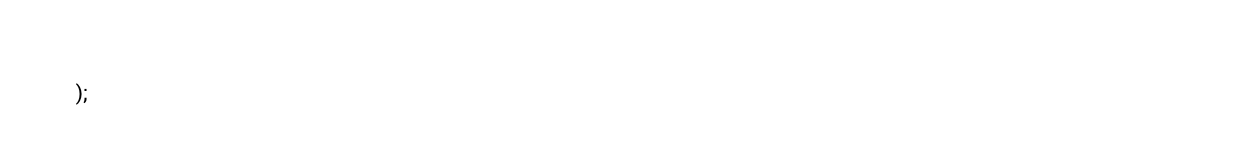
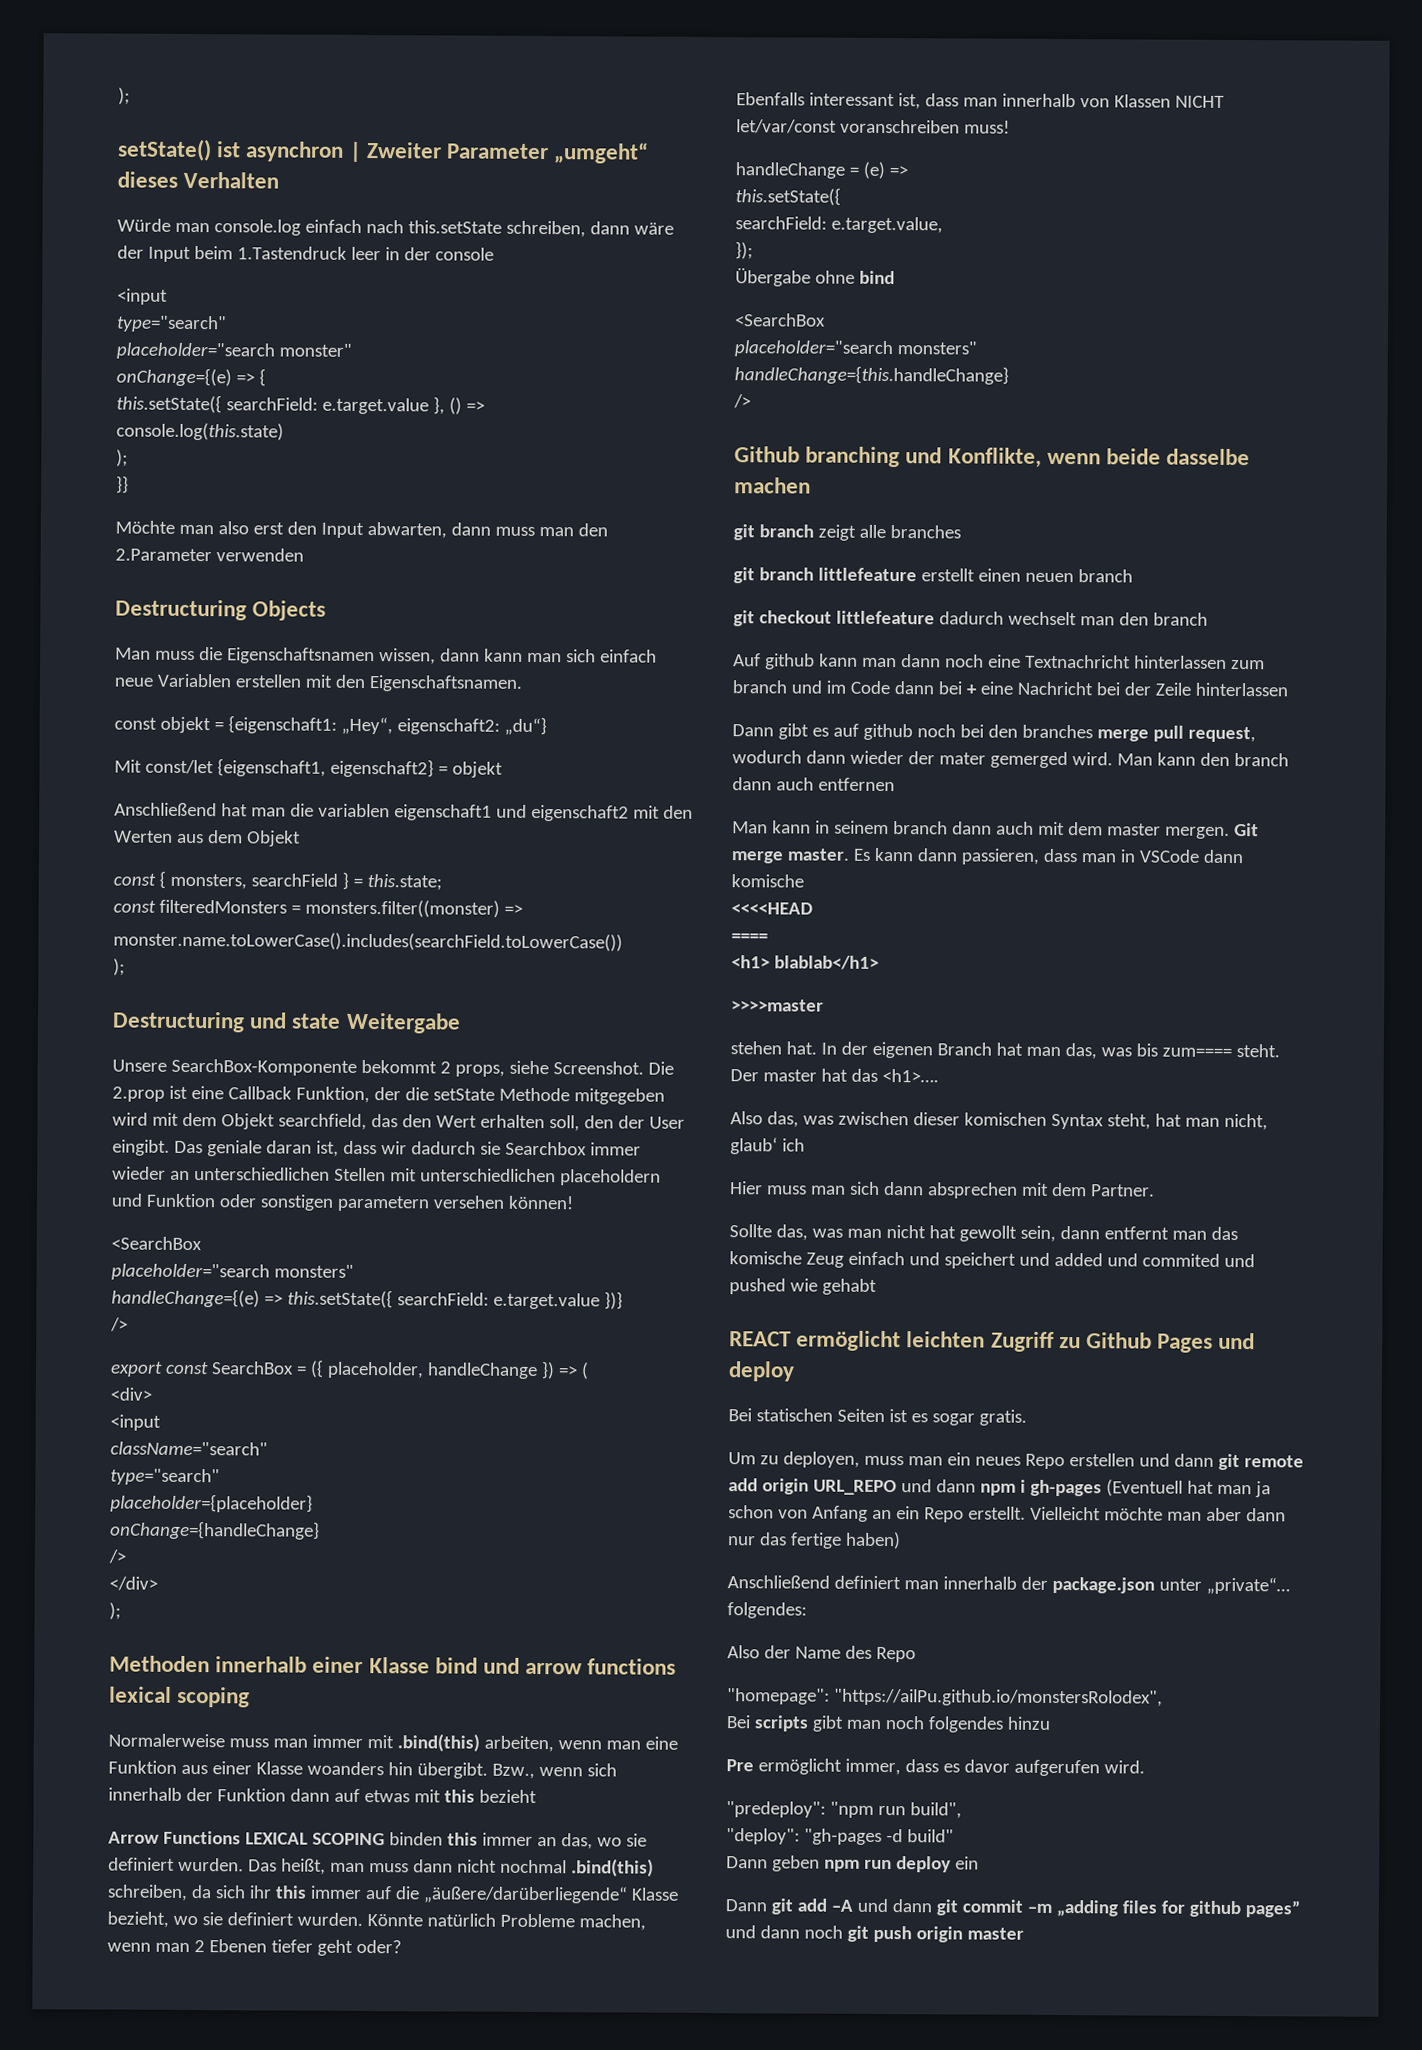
[76,83,87,105] ); -> [118,87,130,105] [117,138,650,164] [117,171,280,189] [117,218,674,238] [117,245,494,262] [117,288,168,305] [116,315,227,333] [116,342,352,360] [116,367,266,387] [116,394,485,415] [116,422,284,441] [116,449,128,467] [116,475,129,494] [115,520,608,539] [115,548,304,562] [115,599,327,621] [115,647,657,665] [114,673,523,692] [114,715,547,736] [114,758,503,778] [114,802,693,822] [114,830,301,847] [113,870,442,891] [113,899,523,918] [113,931,623,952] [113,958,125,976] [112,1011,461,1034] [112,1058,674,1077] [112,1085,665,1105] [112,1112,685,1132] [112,1139,641,1157] [112,1166,661,1186] [111,1193,574,1212] [111,1236,202,1251] [111,1263,354,1281] [111,1288,623,1310] [110,1317,128,1332] [110,1359,589,1380] [110,1387,152,1401] [110,1414,161,1431] [110,1441,268,1456] [110,1468,220,1486] [110,1493,313,1513] [110,1520,320,1540] [108,1549,126,1564] [109,1576,158,1591] [109,1602,121,1620] [109,1655,677,1675] [109,1686,251,1708] [108,1733,678,1753] [108,1760,617,1779] [108,1787,537,1804] [108,1830,647,1850] [108,1857,654,1877] [107,1884,679,1904] [107,1911,646,1931] [107,1939,402,1956] [736,92,1225,110] [736,119,1010,134] [735,161,908,179] [735,187,841,206] [735,216,943,234] [735,241,753,260] [735,268,895,287] [735,313,826,327] [734,340,977,358] [734,365,1009,385] [733,394,751,409] [734,446,1251,468] [734,477,811,494] [733,524,961,541] [733,567,1133,584] [733,610,1208,627] [733,653,1265,670] [732,680,1288,697] [732,723,1256,743] [732,750,1289,769] [732,777,895,792] [732,820,1259,839] [731,847,1244,865] [731,874,804,888] [731,902,813,915] [731,933,768,942] [731,955,879,970] [731,999,824,1012] [730,1041,1280,1060] [730,1068,939,1083] [730,1111,1268,1131] [730,1137,805,1155] [730,1181,1155,1199] [729,1224,1238,1242] [729,1251,1255,1269] [729,1278,877,1295] [729,1330,1256,1353] [728,1361,795,1382] [728,1408,1027,1426] [728,1451,1304,1471] [728,1478,1271,1498] [728,1505,1286,1523] [728,1531,901,1550] [727,1575,1290,1595] [727,1602,807,1619] [727,1645,916,1663] [727,1688,1163,1707] [726,1715,1051,1733] [726,1758,1145,1777] [726,1801,962,1819] [726,1828,954,1845] [726,1855,979,1873] [725,1898,1300,1918] [725,1925,1024,1943] ); // setState() ist asynchron | Zweiter Parameter „umgeht“ dieses Verhalten // Würde man console.log einfach nach this.setState schreiben, dann wäre der Input beim 1.Tastendruck leer in der console // <input // type="search" // placeholder="search monster" // onChange={(e) => { // this.setState({ searchField: e.target.value }, () => // console.log(this.state) // ); // }} // Möchte man also erst den Input abwarten, dann muss man den 2.Parameter verwenden // Destructuring Objects // Man muss die Eigenschaftsnamen wissen, dann kann man sich einfach neue Variablen erstellen mit den Eigenschaftsnamen. // const objekt = {eigenschaft1: „Hey“, eigenschaft2: „du“} // Mit const/let {eigenschaft1, eigenschaft2} = objekt // Anschließend hat man die variablen eigenschaft1 und eigenschaft2 mit den Werten aus dem Objekt // const { monsters, searchField } = this.state; // const filteredMonsters = monsters.filter((monster) => // monster.name.toLowerCase().includes(searchField.toLowerCase()) // ); // Destructuring und state Weitergabe // Unsere SearchBox-Komponente bekommt 2 props, siehe Screenshot. Die 2.prop ist eine Callback Funktion, der die setState Methode mitgegeben wird mit dem Objekt searchfield, das den Wert erhalten soll, den der User eingibt. Das geniale daran ist, dass wir dadurch sie Searchbox immer wieder an unterschiedlichen Stellen mit unterschiedlichen placeholdern und Funktion oder sonstigen parametern versehen können! // <SearchBox // placeholder="search monsters" // handleChange={(e) => this.setState({ searchField: e.target.value })} // /> // export const SearchBox = ({ placeholder, handleChange }) => ( // <div> // <input // className="search" // type="search" // placeholder={placeholder} // onChange={handleChange} // /> // </div> // ); // Methoden innerhalb einer Klasse bind und arrow functions lexical scoping // Normalerweise muss man immer mit .bind(this) arbeiten, wenn man eine Funktion aus einer Klasse woanders hin übergibt. Bzw., wenn sich innerhalb der Funktion dann auf etwas mit this bezieht // Arrow Functions LEXICAL SCOPING binden this immer an das, wo sie definiert wurden. Das heißt, man muss dann nicht nochmal .bind(this) schreiben, da sich ihr this immer auf die „äußere/darüberliegende“ Klasse bezieht, wo sie definiert wurden. Könnte natürlich Probleme machen, wenn man 2 Ebenen tiefer geht oder? // Ebenfalls interessant ist, dass man innerhalb von Klassen NICHT let/var/const voranschreiben muss! // handleChange = (e) => // this.setState({ // searchField: e.target.value, // }); // Übergabe ohne bind // <SearchBox // placeholder="search monsters" // handleChange={this.handleChange} // /> // Github branching und Konflikte, wenn beide dasselbe machen // git branch zeigt alle branches // git branch littlefeature erstellt einen neuen branch // git checkout littlefeature dadurch wechselt man den branch // Auf github kann man dann noch eine Textnachricht hinterlassen zum branch und im Code dann bei + eine Nachricht bei der Zeile hinterlassen // Dann gibt es auf github noch bei den branches merge pull request, wodurch dann wieder der mater gemerged wird. Man kann den branch dann auch entfernen // Man kann in seinem branch dann auch mit dem master mergen. Git merge master. Es kann dann passieren, dass man in VSCode dann komische // <<<<HEAD // ==== // <h1> blablab</h1> // >>>>master // stehen hat. In der eigenen Branch hat man das, was bis zum==== steht. Der master hat das <h1>…. // Also das, was zwischen dieser komischen Syntax steht, hat man nicht, glaub‘ ich // Hier muss man sich dann absprechen mit dem Partner. // Sollte das, was man nicht hat gewollt sein, dann entfernt man das komische Zeug einfach und speichert und added und commited und pushed wie gehabt // REACT ermöglicht leichten Zugriff zu Github Pages und deploy // Bei statischen Seiten ist es sogar gratis. // Um zu deployen, muss man ein neues Repo erstellen und dann git remote add origin URL_REPO und dann npm i gh-pages (Eventuell hat man ja schon von Anfang an ein Repo erstellt. Vielleicht möchte man aber dann nur das fertige haben) // Anschließend definiert man innerhalb der package.json unter „private“… folgendes: // Also der Name des Repo // "homepage": "https://ailPu.github.io/monstersRolodex", // Bei scripts gibt man noch folgendes hinzu // Pre ermöglicht immer, dass es davor aufgerufen wird. // "predeploy": "npm run build", // "deploy": "gh-pages -d build" // Dann geben npm run deploy ein // Dann git add –A und dann git commit –m „adding files for github pages” und dann noch git push origin master

